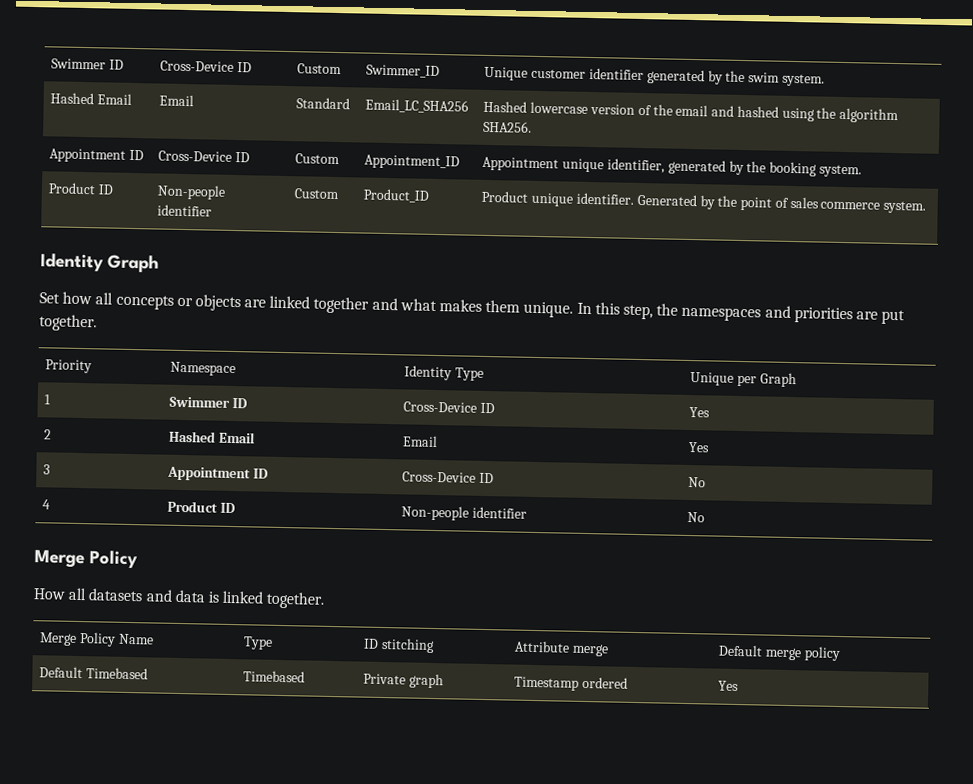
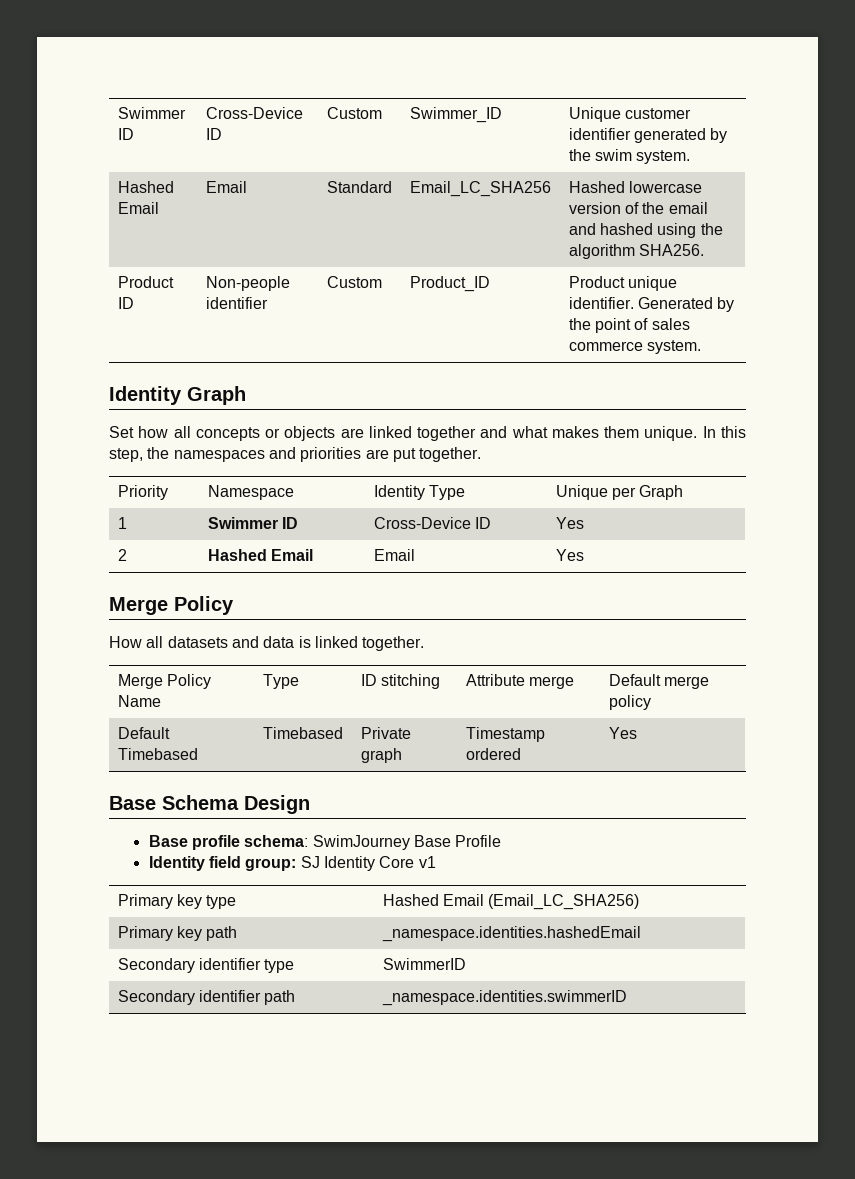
[49,148,145,163] [158,150,251,163] [295,153,341,165] [364,154,461,170] [482,156,862,178] // Appointment ID | Cross-Device ID | Custom | Appointment_ID | Appointment unique identifier, generated by the booking system. -> (704, 250) none
[43,464,51,475] [167,466,269,482] [402,471,495,484] [688,476,707,488] [42,499,51,510] [167,500,236,514] [401,505,528,521] [687,511,706,523] // 3 | Appointment ID | Cross-Device ID | No // 4 | Product ID | Non-people identifier | No -> (584, 555) none
(740, 686) none -> [109,795,310,814] [148,835,502,850] [148,856,436,871] [117,894,237,909] [382,894,640,910] [117,926,238,941] [381,926,641,942] [117,958,295,973] [382,958,466,970] [117,990,296,1005] [381,990,627,1006] // Base Schema Design // Base profile schema: SwimJourney Base Profile // Identity field group: SJ Identity Core v1 // Primary key type | Hashed Email (Email_LC_SHA256) // Primary key path | _namespace.identities.hashedEmail // Secondary identifier type | SwimmerID // Secondary identifier path | _namespace.identities.swimmerID

